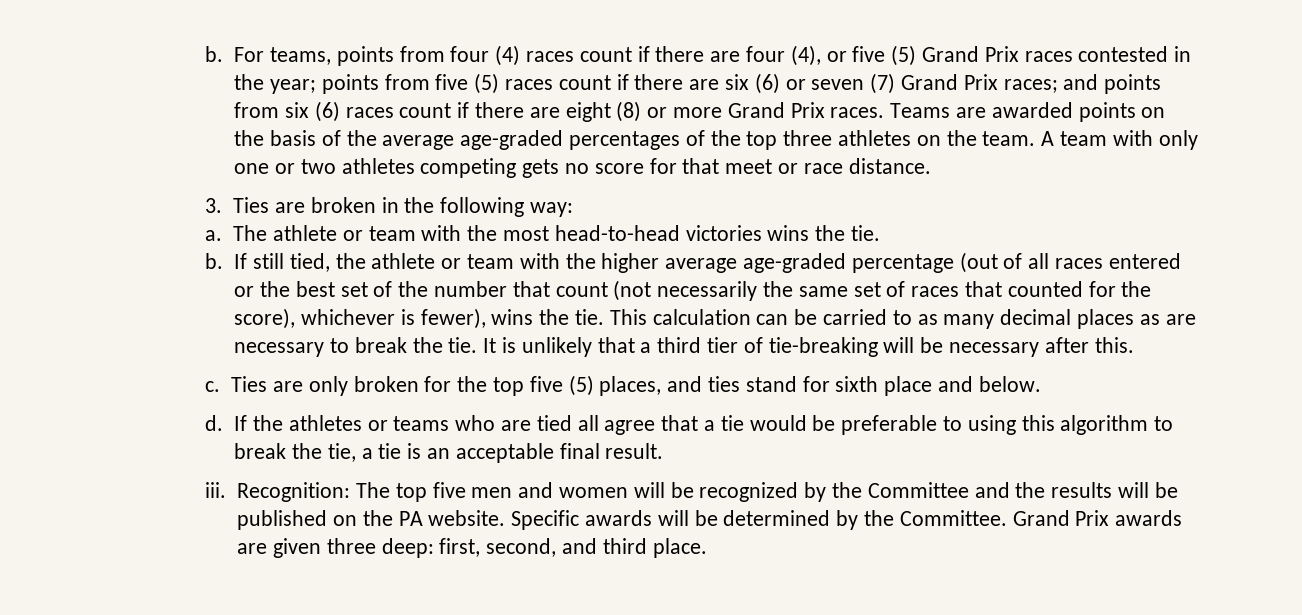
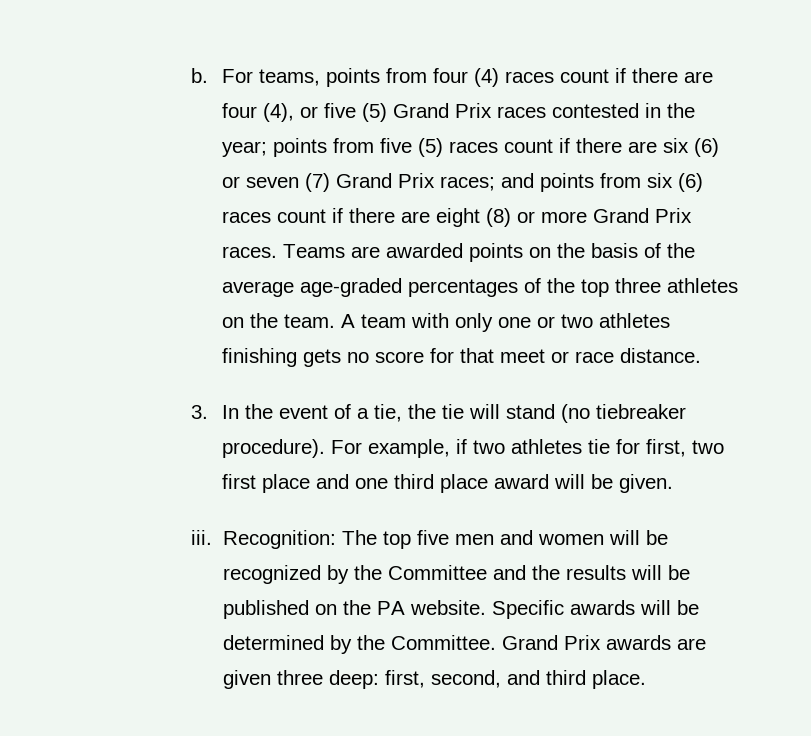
[420,158,517,178] competing -> [222,348,298,367] finishing
[233,197,573,217] [205,225,880,241] [205,252,1181,273] [234,280,1152,301] [234,308,1196,329] [234,337,1134,357] [205,375,1041,396] [205,415,1174,435] [234,443,664,463] Ties are broken in the following way: // a. The athlete or team with the most head-to-head victories wins the tie. // b. If still tied, the athlete or team with the higher average age-graded percentage (out of all races entered or the best set of the number that count (not necessarily the same set of races that counted for the score), whichever is fewer), wins the tie. This calculation can be carried to as many decimal places as are necessary to break the tie. It is unlikely that a third tier of tie-breaking will be necessary after this. // c. Ties are only broken for the top five (5) places, and ties stand for sixth place and below. // d. If the athletes or teams who are tied all agree that a tie would be preferable to using this algorithm to break the tie, a tie is an acceptable final result. -> [222,404,687,423] [222,439,725,458] [222,474,674,493] In the event of a tie, the tie will stand (no tiebreaker procedure). For example, if two athletes tie for first, two first place and one third place award will be given.

